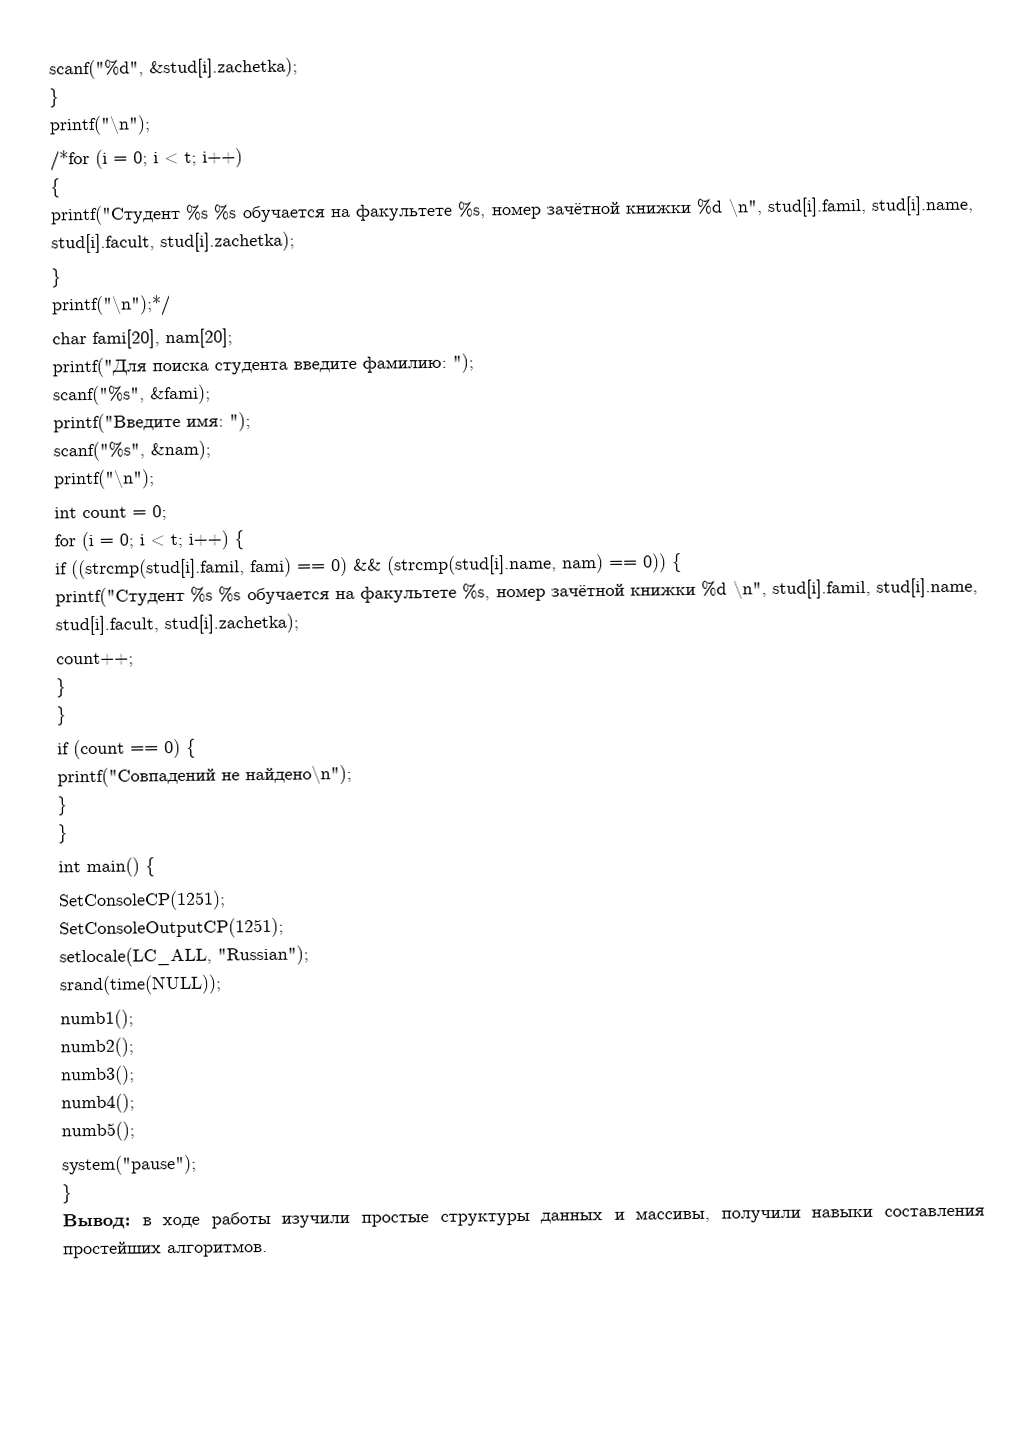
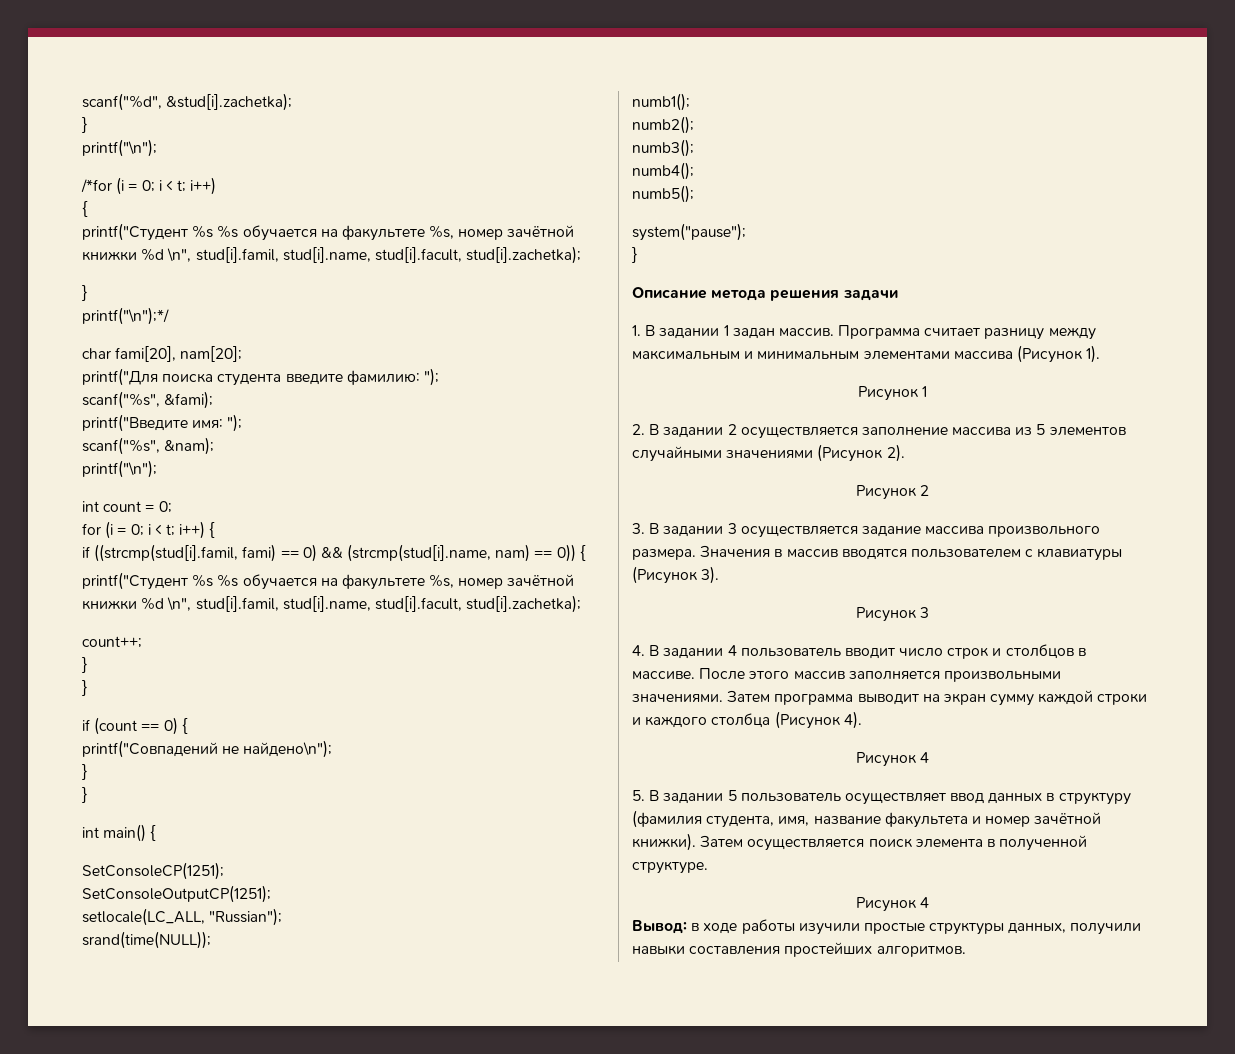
(72, 1194) none -> [632,287,898,301] [632,325,1096,340] [632,345,1101,363] [857,386,928,401] [632,424,1126,439] [632,444,905,462] [855,485,930,500] [632,523,1101,538] [632,545,1123,561] [632,566,720,584] [855,607,930,622] [632,644,1086,659] [632,668,1061,682] [632,690,1148,706] [632,711,862,729] [855,752,930,767] [632,790,1131,805] [632,810,1102,828] [632,833,1088,851] [632,861,708,874] [855,897,930,912] // Описание метода решения задачи // 1. В задании 1 задан массив. Программа считает разницу между максимальным и минимальным элементами массива (Рисунок 1). // Рисунок 1 // 2. В задании 2 осуществляется заполнение массива из 5 элементов случайными значениями (Рисунок 2). // Рисунок 2 // 3. В задании 3 осуществляется задание массива произвольного размера. Значения в массив вводятся пользователем с клавиатуры (Рисунок 3). // Рисунок 3 // 4. В задании 4 пользователь вводит число строк и столбцов в массиве. После этого массив заполняется произвольными значениями. Затем программа выводит на экран сумму каждой строки и каждого столбца (Рисунок 4). // Рисунок 4 // 5. В задании 5 пользователь осуществляет ввод данных в структуру (фамилия студента, имя, название факультета и номер зачётной книжки). Затем осуществляется поиск элемента в полученной структуре. // Рисунок 4
[540,1209,711,1224] данных и массивы, -> [1008,923,1067,934] данных,

